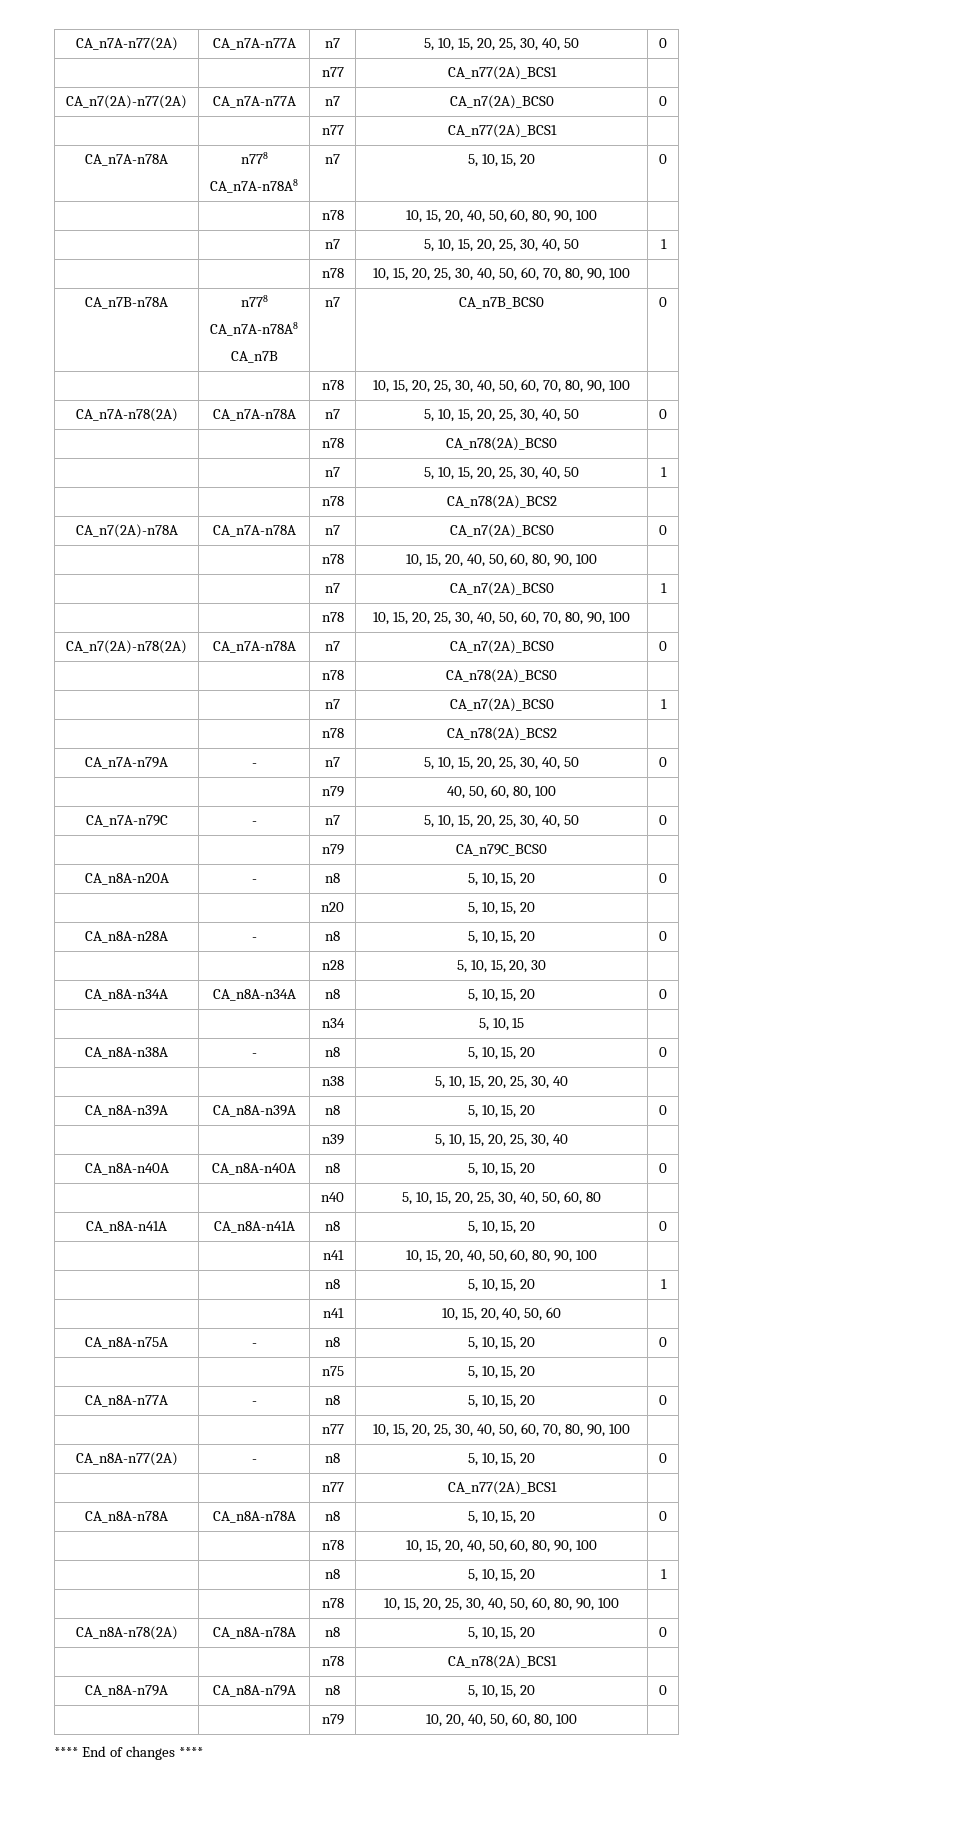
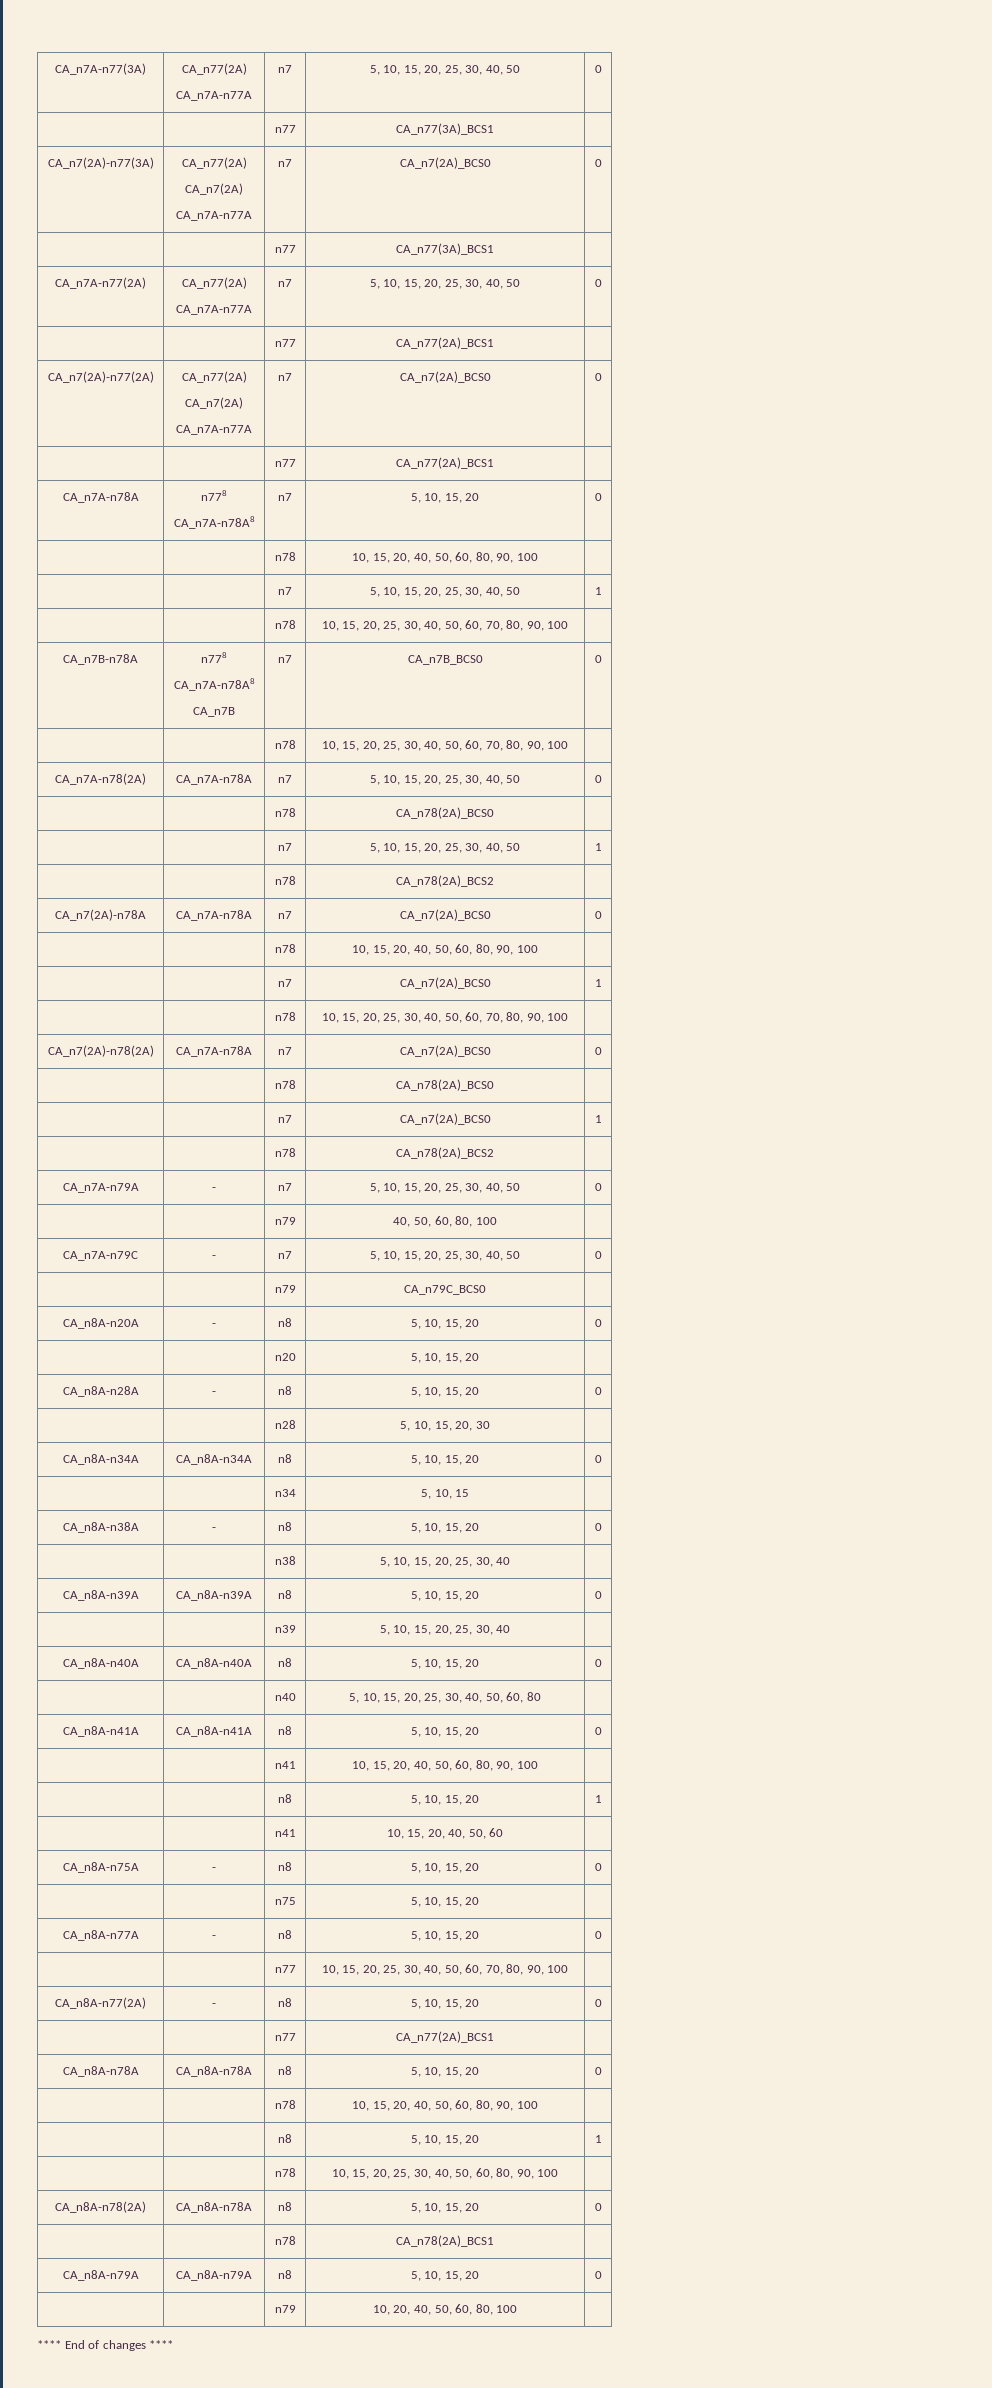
(75, 44) none -> [55,63,146,75] [181,63,247,75] [176,91,252,101] [278,65,292,73] [369,65,521,75] [594,65,602,73] [274,125,296,133] [395,123,494,135] [47,157,154,169] [181,157,247,169] [185,183,243,195] [176,211,252,221] [278,159,292,167] [399,157,491,169] [594,159,602,167] [274,245,296,253] [395,243,494,255] CA_n7A-n77(3A) | CA_n77(2A) // CA_n7A-n77A | n7 | 5, 10, 15, 20, 25, 30, 40, 50 | 0 // | | n77 | CA_n77(3A)_BCS1 | // CA_n7(2A)-n77(3A) | CA_n77(2A) // CA_n7(2A) // CA_n7A-n77A | n7 | CA_n7(2A)_BCS0 | 0 // | | n77 | CA_n77(3A)_BCS1 | //
(178, 44) none -> [181,277,247,289] CA_n77(2A) //
(187, 102) none -> [181,371,247,383] [185,397,243,409] CA_n77(2A) // CA_n7(2A) //

